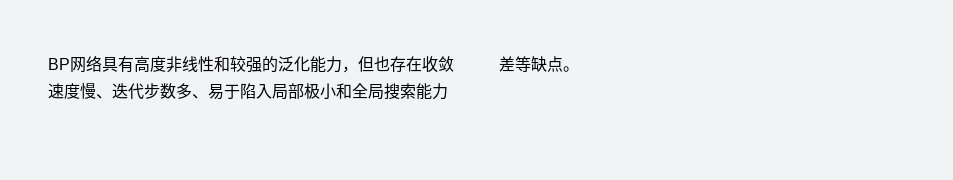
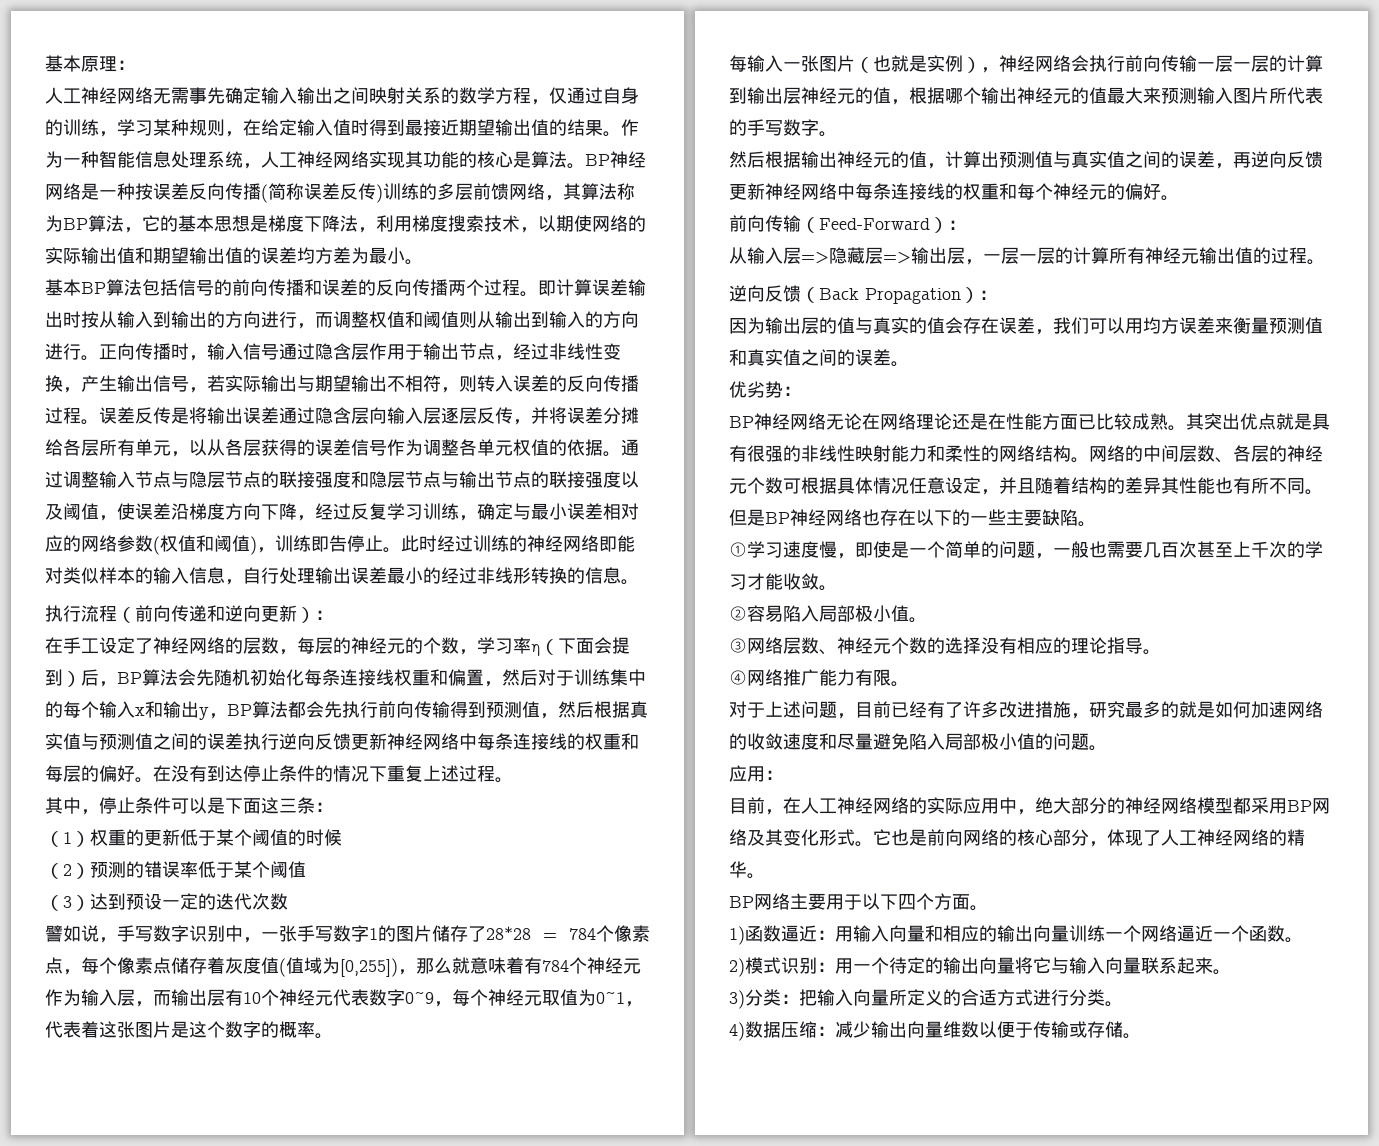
[48,55,454,73] [48,82,448,100] [499,56,563,72] BP网络具有高度非线性和较强的泛化能力，但也存在收敛速度慢、迭代步数多、易于陷入局部极小和全局搜索能力差等缺点 -> [45,55,135,72] [45,87,639,105] [45,119,639,137] [45,151,646,169] [45,183,635,203] [45,215,646,233] [45,247,423,265] [45,279,646,297] [45,311,639,329] [45,343,621,361] [45,375,639,393] [45,407,639,425] [45,439,639,457] [45,471,639,488] [45,503,639,521] [45,535,635,555] [45,567,639,585] [45,605,333,623] [45,637,630,656] [45,669,646,687] [45,701,648,720] [45,733,639,750] [45,765,513,783] [45,797,333,815] [45,829,342,847] [45,861,306,879] [45,893,288,911] [45,925,650,943] [45,957,641,977] [45,989,643,1007] [45,1021,333,1039] [729,55,1323,73] [729,87,1323,105] [729,119,837,137] [729,151,1323,169] [729,183,1179,201] [729,215,966,233] [729,247,1325,265] [729,285,997,304] [729,317,1323,335] [729,349,909,367] [729,381,801,398] [729,413,1330,431] [729,445,1323,463] [729,477,1323,495] [729,509,1096,527] [729,541,1323,559] [729,573,837,591] [729,605,927,623] [729,637,1161,655] [729,669,909,687] [729,701,1323,719] [729,733,1107,751] [729,765,783,782] [729,797,1330,815] [729,829,1305,847] [729,861,765,879] [729,893,988,911] [729,925,1303,945] [729,957,1231,977] [729,989,1123,1009] [729,1021,1123,1041] 基本原理： // 人工神经网络无需事先确定输入输出之间映射关系的数学方程，仅通过自身的训练，学习某种规则，在给定输入值时得到最接近期望输出值的结果。作为一种智能信息处理系统，人工神经网络实现其功能的核心是算法。BP神经网络是一种按误差反向传播(简称误差反传)训练的多层前馈网络，其算法称为BP算法，它的基本思想是梯度下降法，利用梯度搜索技术，以期使网络的实际输出值和期望输出值的误差均方差为最小。 // 基本BP算法包括信号的前向传播和误差的反向传播两个过程。即计算误差输出时按从输入到输出的方向进行，而调整权值和阈值则从输出到输入的方向进行。正向传播时，输入信号通过隐含层作用于输出节点，经过非线性变换，产生输出信号，若实际输出与期望输出不相符，则转入误差的反向传播过程。误差反传是将输出误差通过隐含层向输入层逐层反传，并将误差分摊给各层所有单元，以从各层获得的误差信号作为调整各单元权值的依据。通过调整输入节点与隐层节点的联接强度和隐层节点与输出节点的联接强度以及阈值，使误差沿梯度方向下降，经过反复学习训练，确定与最小误差相对应的网络参数(权值和阈值)，训练即告停止。此时经过训练的神经网络即能对类似样本的输入信息，自行处理输出误差最小的经过非线形转换的信息。 // 执行流程（前向传递和逆向更新）： // 在手工设定了神经网络的层数，每层的神经元的个数，学习率η（下面会提到）后，BP算法会先随机初始化每条连接线权重和偏置，然后对于训练集中的每个输入x和输出y，BP算法都会先执行前向传输得到预测值，然后根据真实值与预测值之间的误差执行逆向反馈更新神经网络中每条连接线的权重和每层的偏好。在没有到达停止条件的情况下重复上述过程。 // 其中，停止条件可以是下面这三条： // （1）权重的更新低于某个阈值的时候 // （2）预测的错误率低于某个阈值 // （3）达到预设一定的迭代次数 // 譬如说，手写数字识别中，一张手写数字1的图片储存了28*28 = 784个像素点，每个像素点储存着灰度值(值域为[0,255])，那么就意味着有784个神经元作为输入层，而输出层有10个神经元代表数字0~9，每个神经元取值为0~1，代表着这张图片是这个数字的概率。 // 每输入一张图片（也就是实例），神经网络会执行前向传输一层一层的计算到输出层神经元的值，根据哪个输出神经元的值最大来预测输入图片所代表的手写数字。 // 然后根据输出神经元的值，计算出预测值与真实值之间的误差，再逆向反馈更新神经网络中每条连接线的权重和每个神经元的偏好。 // 前向传输（Feed-Forward）： // 从输入层=>隐藏层=>输出层，一层一层的计算所有神经元输出值的过程。 // 逆向反馈（Back Propagation）： // 因为输出层的值与真实的值会存在误差，我们可以用均方误差来衡量预测值和真实值之间的误差。 // 优劣势： // BP神经网络无论在网络理论还是在性能方面已比较成熟。其突出优点就是具有很强的非线性映射能力和柔性的网络结构。网络的中间层数、各层的神经元个数可根据具体情况任意设定，并且随着结构的差异其性能也有所不同。但是BP神经网络也存在以下的一些主要缺陷。 // ①学习速度慢，即使是一个简单的问题，一般也需要几百次甚至上千次的学习才能收敛。 // ②容易陷入局部极小值。 // ③网络层数、神经元个数的选择没有相应的理论指导。 // ④网络推广能力有限。 // 对于上述问题，目前已经有了许多改进措施，研究最多的就是如何加速网络的收敛速度和尽量避免陷入局部极小值的问题。 // 应用： // 目前，在人工神经网络的实际应用中，绝大部分的神经网络模型都采用BP网络及其变化形式。它也是前向网络的核心部分，体现了人工神经网络的精华。 // BP网络主要用于以下四个方面。 // 1)函数逼近：用输入向量和相应的输出向量训练一个网络逼近一个函数。 // 2)模式识别：用一个待定的输出向量将它与输入向量联系起来。 // 3)分类：把输入向量所定义的合适方式进行分类。 // 4)数据压缩：减少输出向量维数以便于传输或存储

